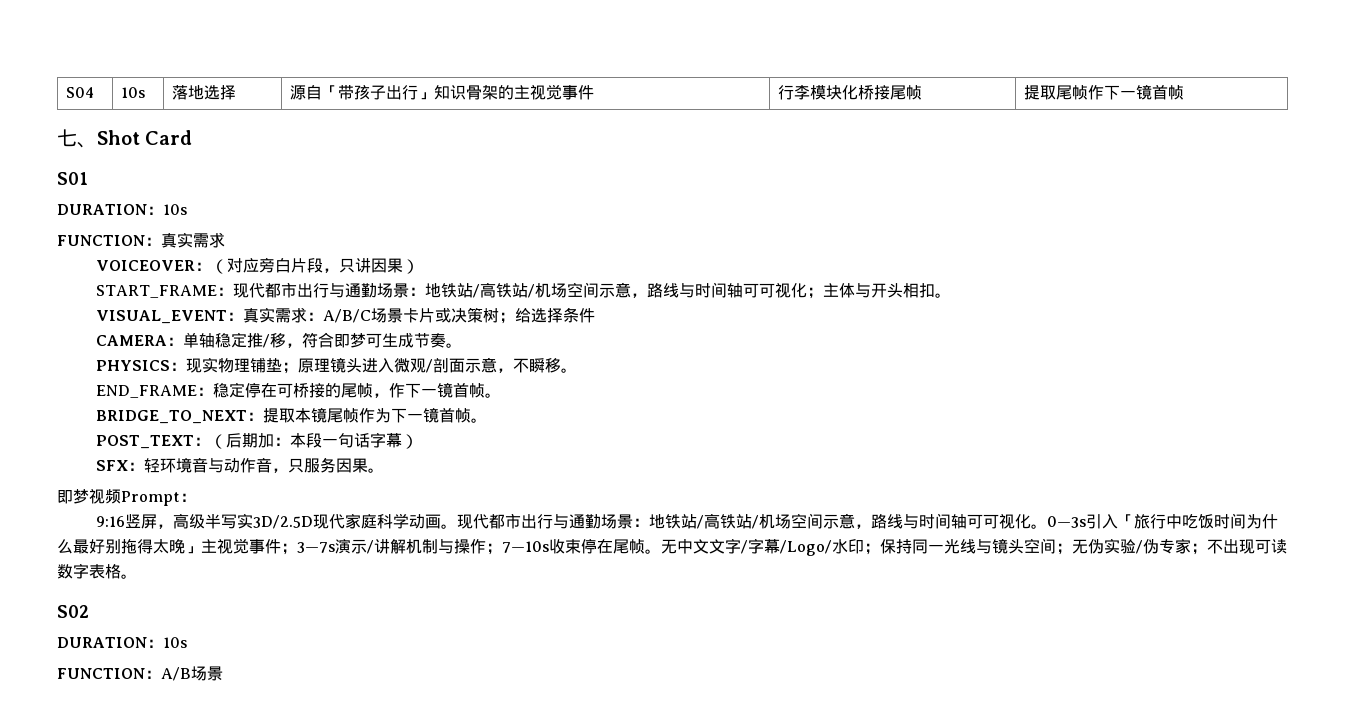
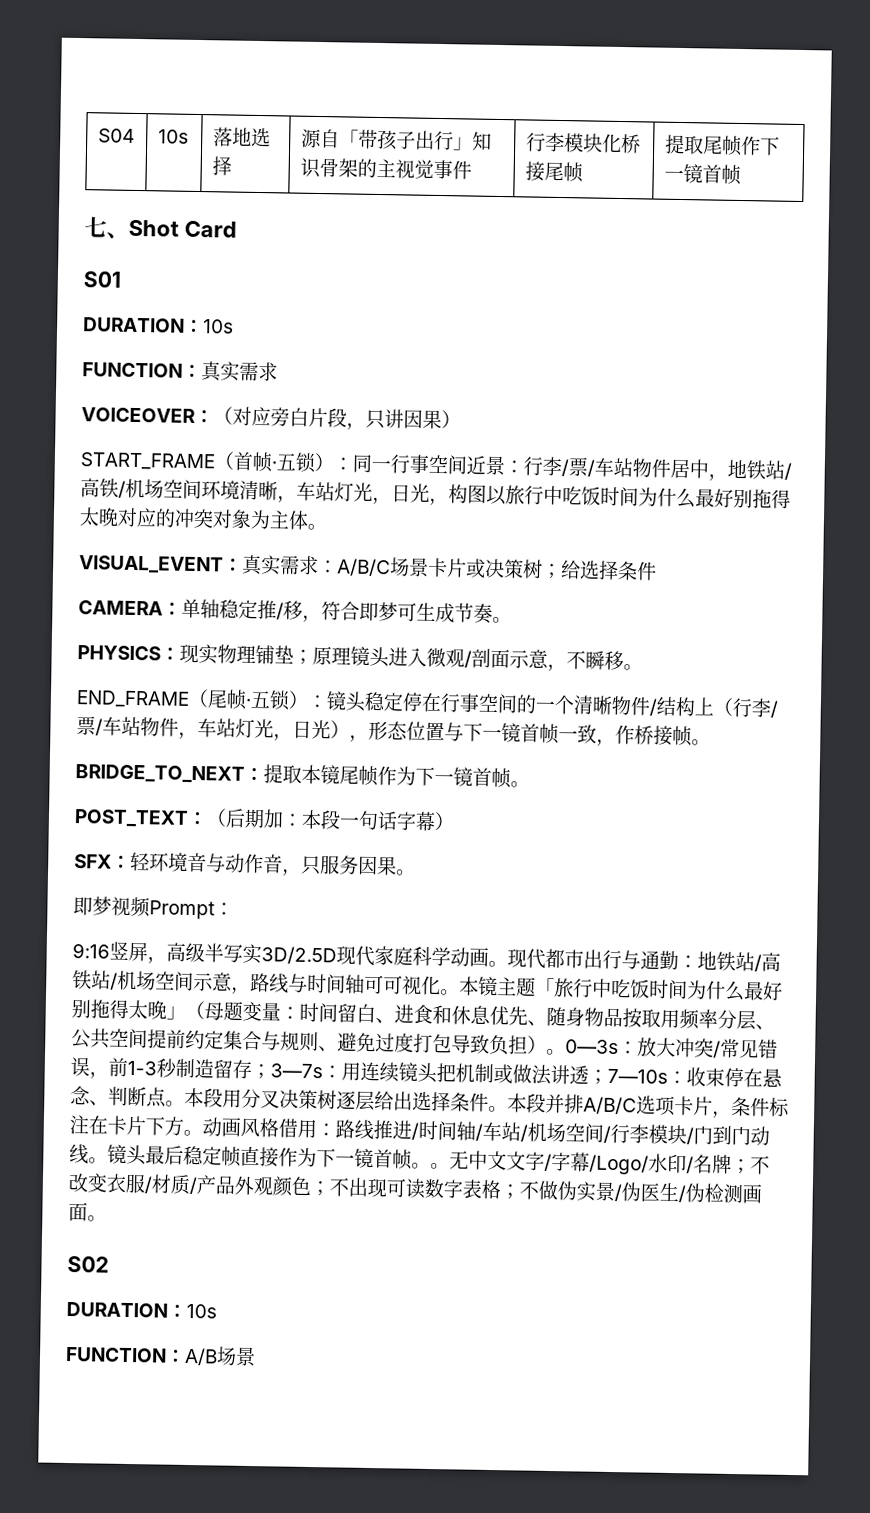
[217,282,936,299] ：现代都市出行与通勤场景：地铁站/高铁站/机场空间示意，路线与时间轴可可视化；主体与开头相扣 -> [214,451,792,481] [80,478,791,509] [79,507,309,530] （首帧·五锁）：同一行事空间近景：行李/票/车站物件居中，地铁站/高铁/机场空间环境清晰，车站灯光，日光，构图以旅行中吃饭时间为什么最好别拖得太晚对应的冲突对象为主体
[197,382,470,398] ：稳定停在可桥接的尾帧，作下一镜首 -> [188,688,778,718] [76,716,673,746] （尾帧·五锁）：镜头稳定停在行事空间的一个清晰物件/结构上（行李/票/车站物件，车站灯光，日光），形态位置与下一镜首帧一致，作桥接
[601,514,634,529] 场景 -> (679, 960) none
[1047,514,1119,529] 0—3s引入 -> [459,976,536,997] 本镜主题
[201,538,645,555] 主视觉事件；3—7s演示/讲解机制与操作；7—10s收束停在尾帧 -> [185,1000,775,1031] [71,1028,778,1059] [70,1057,783,1088] [70,1086,790,1118] [69,1114,770,1146] [69,1143,431,1170] （母题变量：时间留白、进食和休息优先、随身物品按取用频率分层、公共空间提前约定集合与规则、避免过度打包导致负担）。0—3s：放大冲突/常见错误，前1-3秒制造留存；3—7s：用连续镜头把机制或做法讲透；7—10s：收束停在悬念、判断点。本段用分叉决策树逐层给出选择条件。本段并排A/B/C选项卡片，条件标注在卡片下方。动画风格借用：路线推进/时间轴/车站/机场空间/行李模块/门到门动线。镜头最后稳定帧直接作为下一镜首帧。
[864,538,1191,555] ；保持同一光线与镜头空间；无伪实验/伪专家 -> [686,1154,770,1175] [68,1172,312,1197] /名牌；不改变衣服/材质/产品外观颜色
(121, 571) none -> [500,1180,762,1204] [68,1201,88,1222] ；不做伪实景/伪医生/伪检测画面

